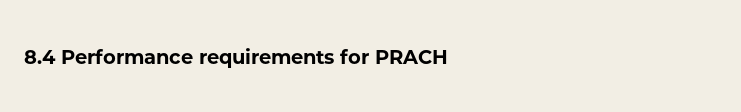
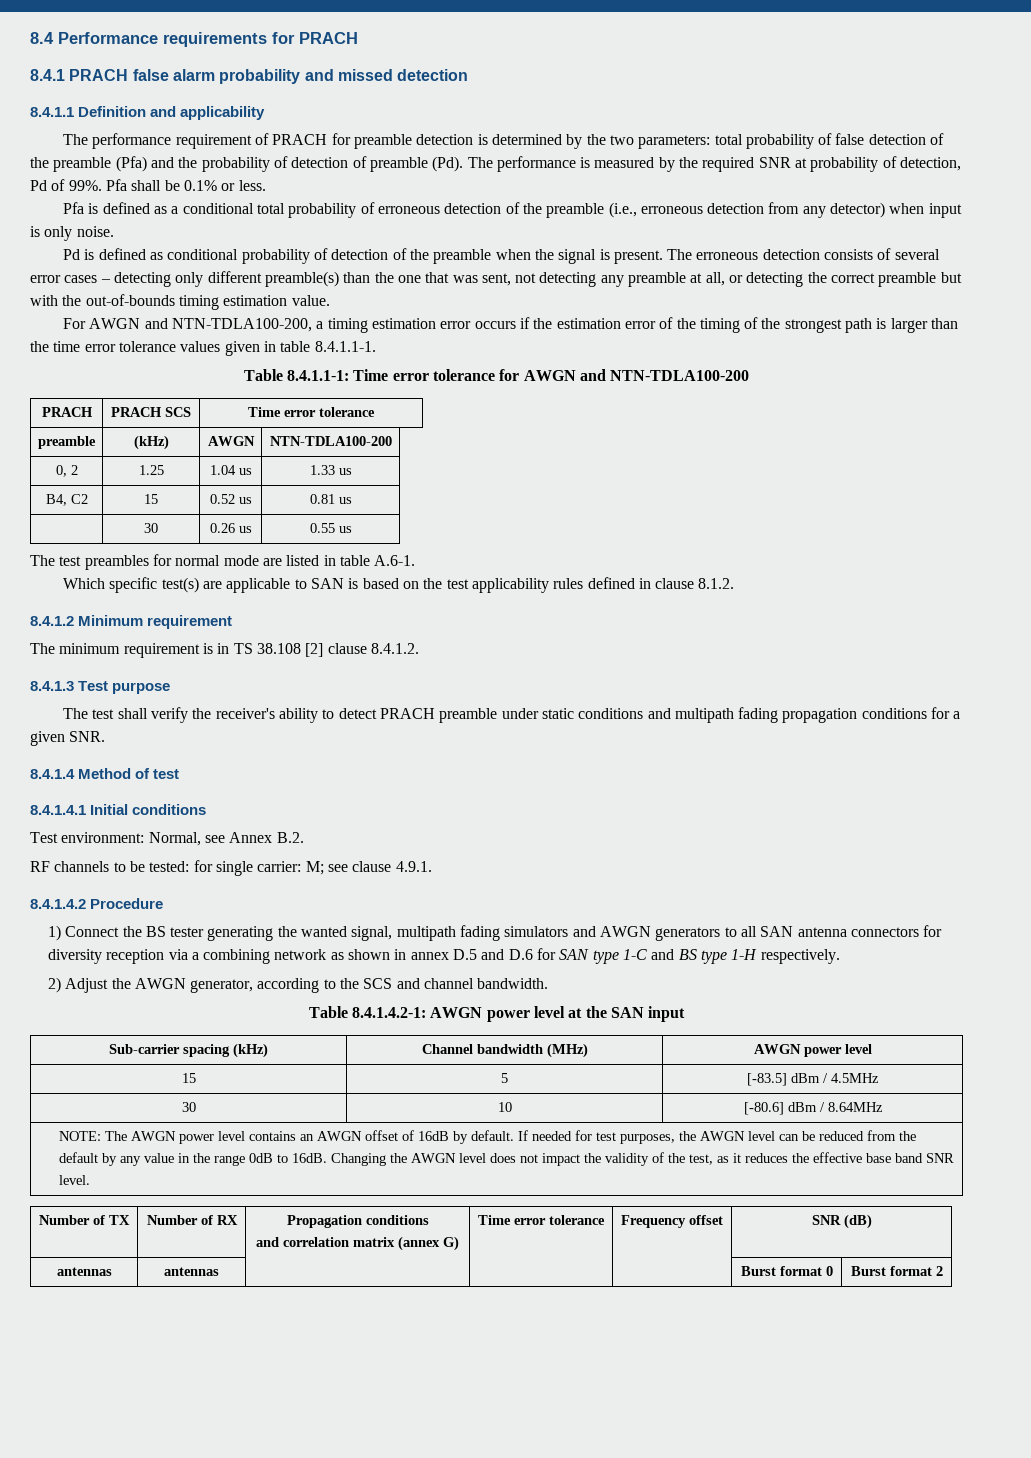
(448, 57) none -> [30,69,469,84] [30,106,266,120] [63,133,945,149] [30,156,962,172] [30,179,266,191] [63,202,962,218] [30,226,114,241] [63,248,940,264] [30,271,962,287] [30,294,330,310] [63,317,959,333] [30,341,376,356] [243,369,750,381] [41,407,93,417] [111,407,191,417] [248,407,375,417] [38,436,96,449] [133,435,169,450] [207,436,255,446] [269,436,392,446] [55,465,78,477] [138,465,164,475] [209,465,252,475] [309,465,352,475] [45,494,88,506] [144,494,158,504] [209,494,252,504] [309,494,352,504] [144,523,158,533] [209,523,252,533] [309,523,352,533] [30,554,416,570] [63,577,735,593] [30,615,233,629] [30,643,419,658] [30,681,171,694] [63,707,961,723] [30,731,106,746] [30,768,180,779] [30,804,207,815] [30,832,304,846] [30,860,432,876] [30,898,164,909] [47,925,943,941] [47,948,840,964] [47,977,549,993] [308,1006,686,1022] [108,1043,268,1058] [421,1043,588,1058] [753,1044,872,1057] [181,1073,196,1083] [500,1073,508,1083] [747,1073,879,1086] [181,1102,196,1112] [497,1102,512,1112] [743,1102,883,1115] [58,1130,916,1144] [58,1152,954,1166] [58,1175,90,1185] [39,1215,130,1225] [146,1215,238,1225] [286,1215,429,1228] [256,1236,459,1251] [478,1215,605,1225] [621,1215,723,1228] [811,1214,872,1229] [56,1267,112,1276] [164,1267,219,1276] [740,1266,833,1276] [850,1266,943,1276] // 8.4.1 PRACH false alarm probability and missed detection // 8.4.1.1 Definition and applicability // The performance requirement of PRACH for preamble detection is determined by the two parameters: total probability of false detection of the preamble (Pfa) and the probability of detection of preamble (Pd). The performance is measured by the required SNR at probability of detection, Pd of 99%. Pfa shall be 0.1% or less. // Pfa is defined as a conditional total probability of erroneous detection of the preamble (i.e., erroneous detection from any detector) when input is only noise. // Pd is defined as conditional probability of detection of the preamble when the signal is present. The erroneous detection consists of several error cases – detecting only different preamble(s) than the one that was sent, not detecting any preamble at all, or detecting the correct preamble but with the out-of-bounds timing estimation value. // For AWGN and NTN-TDLA100-200, a timing estimation error occurs if the estimation error of the timing of the strongest path is larger than the time error tolerance values given in table 8.4.1.1-1. // Table 8.4.1.1-1: Time error tolerance for AWGN and NTN-TDLA100-200 // PRACH | PRACH SCS | Time error tolerance // preamble | (kHz) | AWGN | NTN-TDLA100-200 // 0, 2 | 1.25 | 1.04 us | 1.33 us // B4, C2 | 15 | 0.52 us | 0.81 us // | 30 | 0.26 us | 0.55 us // The test preambles for normal mode are listed in table A.6-1. // Which specific test(s) are applicable to SAN is based on the test applicability rules defined in clause 8.1.2. // 8.4.1.2 Minimum requirement // The minimum requirement is in TS 38.108 [2] clause 8.4.1.2. // 8.4.1.3 Test purpose // The test shall verify the receiver's ability to detect PRACH preamble under static conditions and multipath fading propagation conditions for a given SNR. // 8.4.1.4 Method of test // 8.4.1.4.1 Initial conditions // Test environment: Normal, see Annex B.2. // RF channels to be tested: for single carrier: M; see clause 4.9.1. // 8.4.1.4.2 Procedure // 1) Connect the BS tester generating the wanted signal, multipath fading simulators and AWGN generators to all SAN antenna connectors for diversity reception via a combining network as shown in annex D.5 and D.6 for SAN type 1-C and BS type 1-H respectively. // 2) Adjust the AWGN generator, according to the SCS and channel bandwidth. // Table 8.4.1.4.2-1: AWGN power level at the SAN input // Sub-carrier spacing (kHz) | Channel bandwidth (MHz) | AWGN power level // 15 | 5 | [-83.5] dBm / 4.5MHz // 30 | 10 | [-80.6] dBm / 8.64MHz // NOTE: The AWGN power level contains an AWGN offset of 16dB by default. If needed for test purposes, the AWGN level can be reduced from the default by any value in the range 0dB to 16dB. Changing the AWGN level does not impact the validity of the test, as it reduces the effective base band SNR level. // Number of TX | Number of RX | Propagation conditions // and correlation matrix (annex G) | Time error tolerance | Frequency offset | SNR (dB) // antennas | antennas | | | | Burst format 0 | Burst format 2

